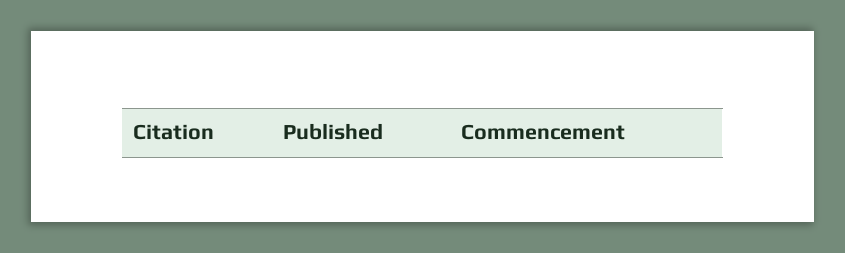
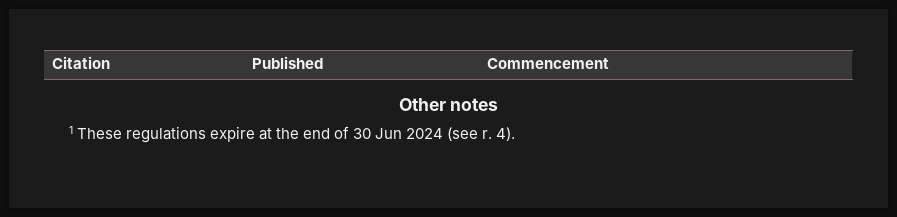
(625, 132) none -> [398,98,499,111] [68,126,516,143] // Other notes // 1 These regulations expire at the end of 30 Jun 2024 (see r. 4).

